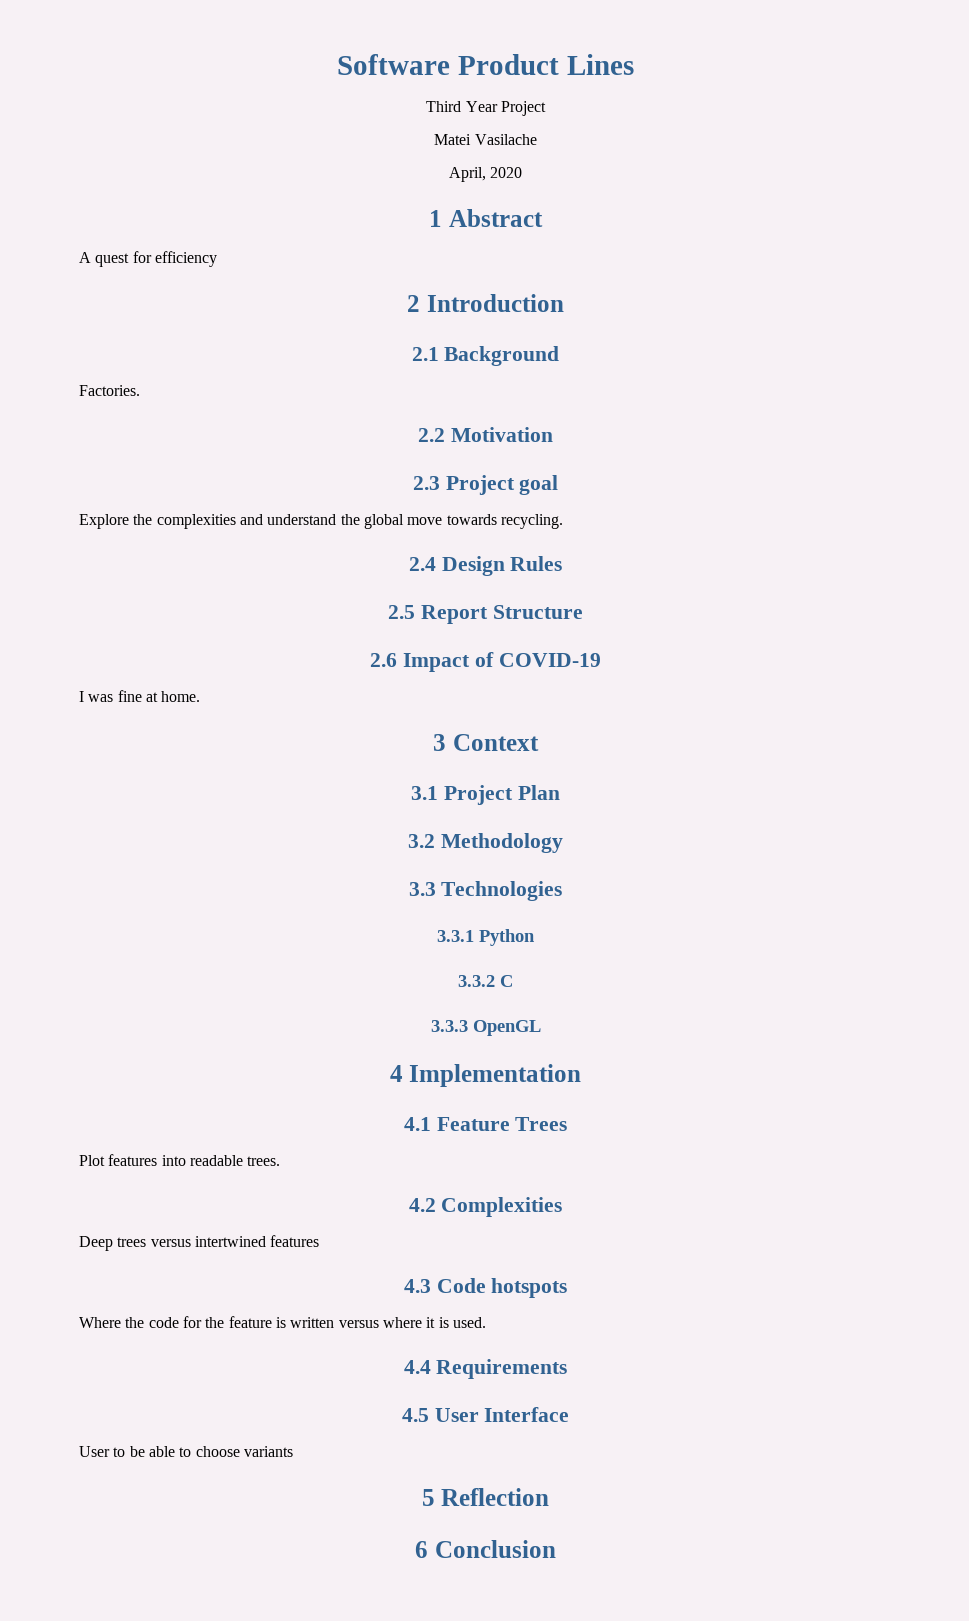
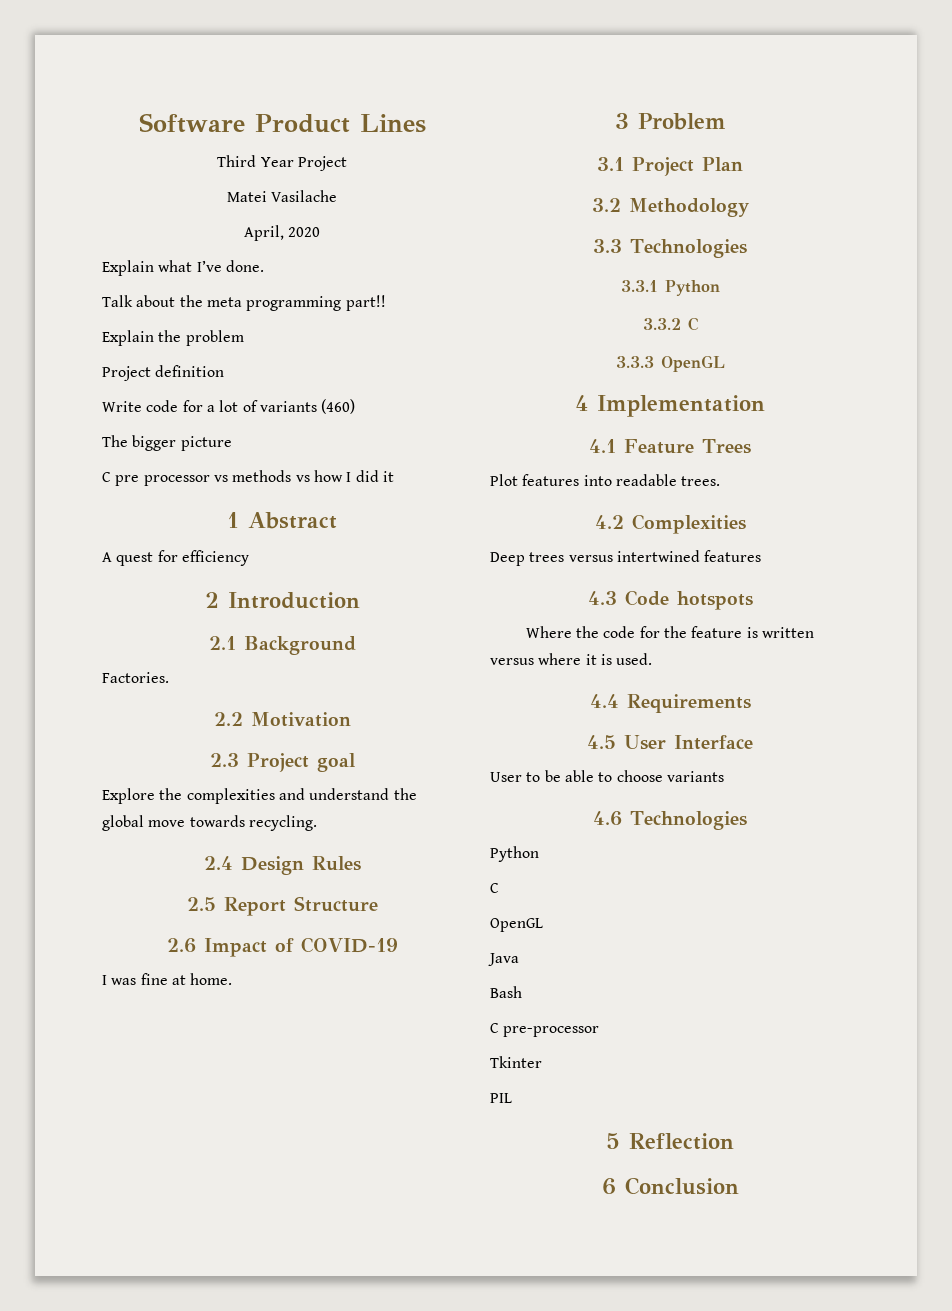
(523, 172) none -> [102,260,264,276] [102,295,386,311] [102,330,244,346] [102,365,225,381] [102,399,356,414] [102,435,232,451] [102,470,394,486] // Explain what I’ve done. // Talk about the meta programming part!! // Explain the problem // Project definition // Write code for a lot of variants (460) // The bigger picture // C pre processor vs methods vs how I did it
[452,734,539,751] Context -> [637,113,726,130] Problem
(293, 1451) none -> [593,811,748,830] [490,846,539,862] [490,883,499,893] [490,918,543,932] [488,953,519,966] [490,986,522,998] [490,1023,600,1037] [490,1056,542,1068] [490,1093,512,1103] // 4.6 Technologies // Python // C // OpenGL // Java // Bash // C pre-processor // Tkinter // PIL

